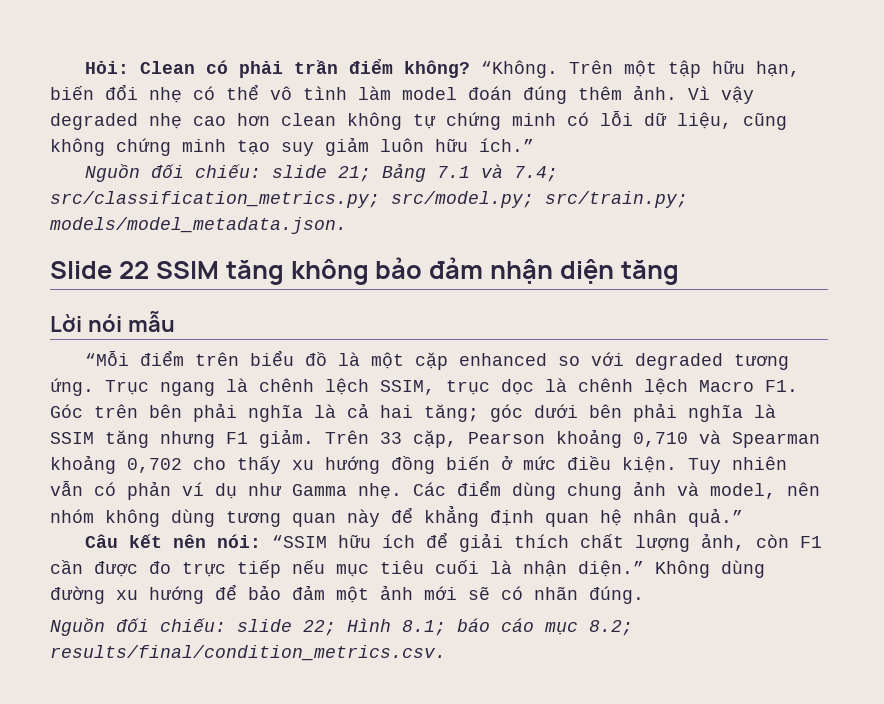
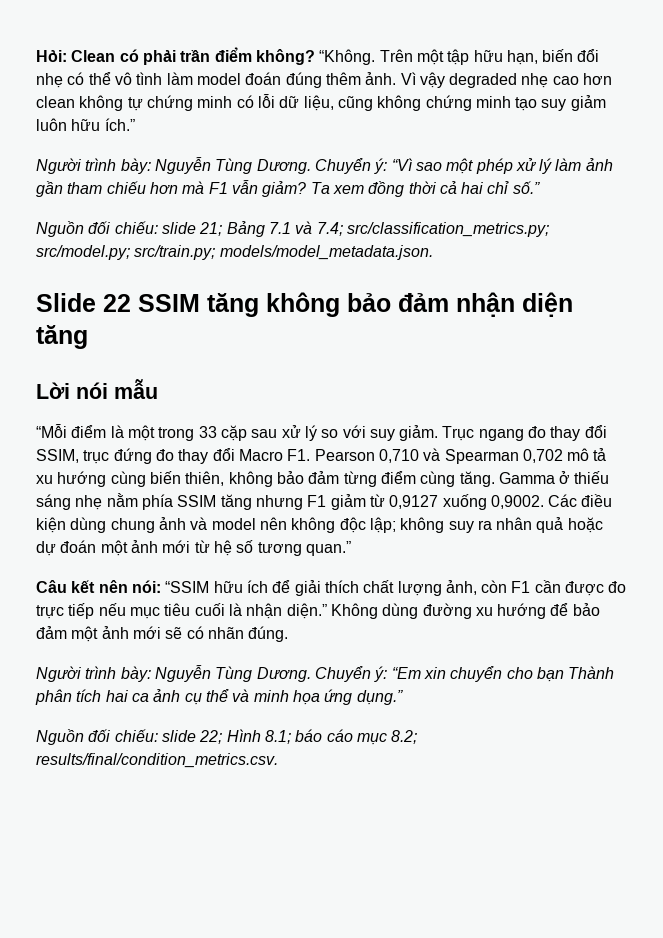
(534, 145) none -> [36,157,613,174] [36,180,540,197] // Người trình bày: Nguyễn Tùng Dương. Chuyển ý: “Vì sao một phép xử lý làm ảnh gần tham chiếu hơn mà F1 vẫn giảm? Ta xem đồng thời cả hai chỉ số.”
[194,350,789,370] [50,378,798,396] [50,403,776,422] [50,429,820,448] [50,455,787,474] [50,480,820,500] [50,505,743,527] trên biểu đồ là một cặp enhanced so với degraded tương ứng. Trục ngang là chênh lệch SSIM, trục dọc là chênh lệch Macro F1. Góc trên bên phải nghĩa là cả hai tăng; góc dưới bên phải nghĩa là SSIM tăng nhưng F1 giảm. Trên 33 cặp, Pearson khoảng 0,710 và Spearman khoảng 0,702 cho thấy xu hướng đồng biến ở mức điều kiện. Tuy nhiên vẫn có phản ví dụ như Gamma nhẹ. Các điểm dùng chung ảnh và model, nên nhóm không dùng tương quan này để khẳng định quan hệ nhân quả.” -> [110,425,607,441] [36,448,607,464] [36,471,610,487] [36,493,613,510] [36,517,603,533] [36,540,351,556] là một trong 33 cặp sau xử lý so với suy giảm. Trục ngang đo thay đổi SSIM, trục đứng đo thay đổi Macro F1. Pearson 0,710 và Spearman 0,702 mô tả xu hướng cùng biến thiên, không bảo đảm từng điểm cùng tăng. Gamma ở thiếu sáng nhẹ nằm phía SSIM tăng nhưng F1 giảm từ 0,9127 xuống 0,9002. Các điều kiện dùng chung ảnh và model nên không độc lập; không suy ra nhân quả hoặc dự đoán một ảnh mới từ hệ số tương quan.”
(644, 595) none -> [36,665,615,682] [35,689,403,705] // Người trình bày: Nguyễn Tùng Dương. Chuyển ý: “Em xin chuyển cho bạn Thành phân tích hai ca ảnh cụ thể và minh họa ứng dụng.”

